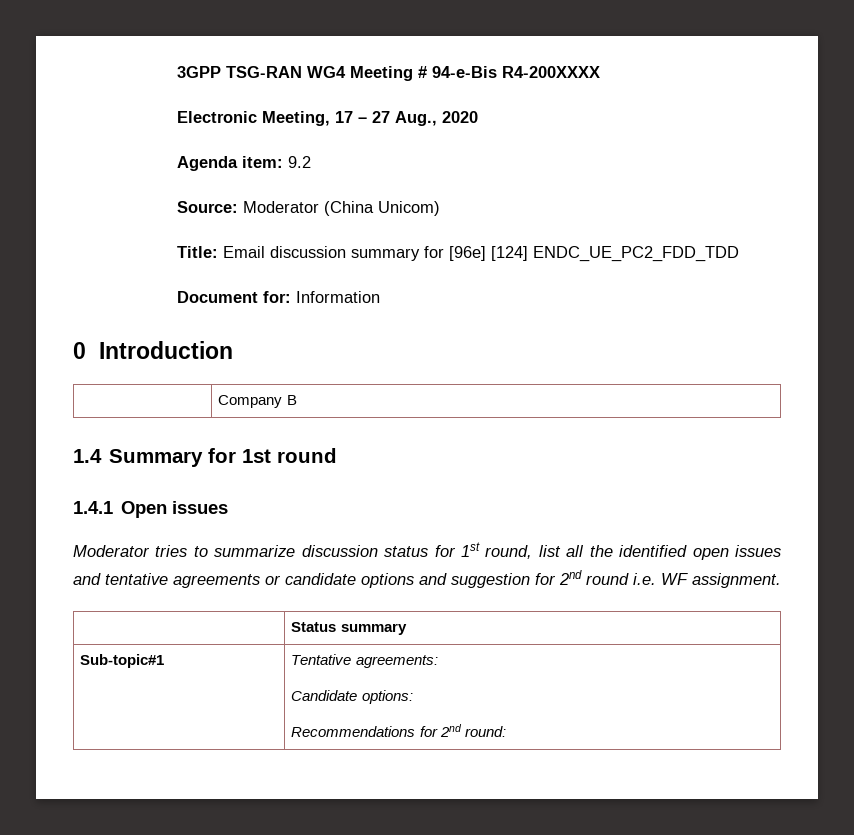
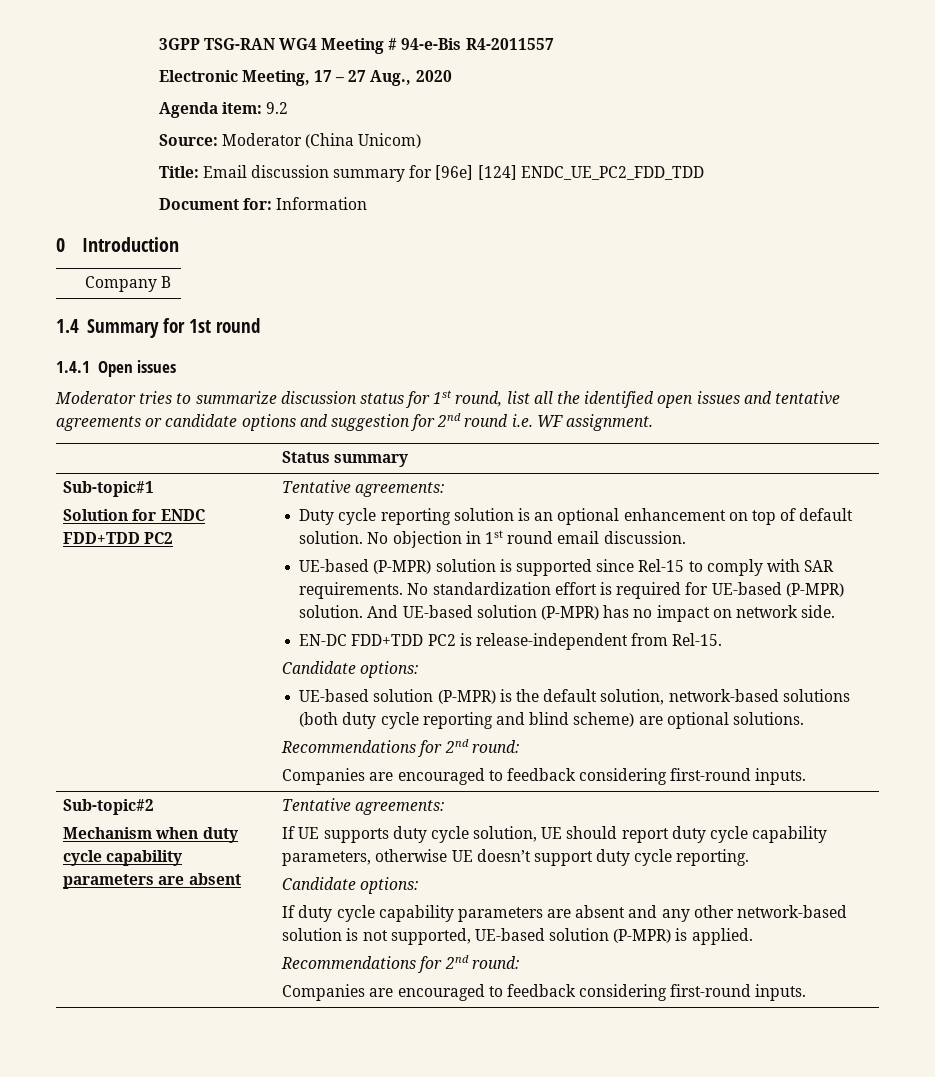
[501,66,600,78] R4-200XXXX -> [465,38,554,50] R4-2011557
[291,654,438,668] [291,690,413,704] [291,724,506,737] | Tentative agreements: // Candidate options: // Recommendations for 2nd round: -> [63,509,205,521] [63,532,174,544] [282,480,445,497] [299,508,854,525] [299,530,686,548] [299,559,835,576] [299,582,844,599] [299,605,836,622] [299,633,723,650] [282,661,419,678] [299,689,850,705] [299,712,804,729] [281,739,519,757] [282,768,807,785] [63,799,155,815] [63,827,238,843] [63,850,183,866] [63,873,241,889] [282,798,445,815] [282,826,828,843] [282,849,750,866] [282,877,419,894] [282,905,848,922] [282,928,753,945] [281,955,519,973] [282,984,807,1001] // Solution for ENDC FDD+TDD PC2 | Tentative agreements: // Duty cycle reporting solution is an optional enhancement on top of default solution. No objection in 1st round email discussion. // UE-based (P-MPR) solution is supported since Rel-15 to comply with SAR requirements. No standardization effort is required for UE-based (P-MPR) solution. And UE-based solution (P-MPR) has no impact on network side. // EN-DC FDD+TDD PC2 is release-independent from Rel-15. // Candidate options: // UE-based solution (P-MPR) is the default solution, network-based solutions (both duty cycle reporting and blind scheme) are optional solutions. // Recommendations for 2nd round: // Companies are encouraged to feedback considering first-round inputs. // Sub-topic#2 // Mechanism when duty cycle capability parameters are absent | Tentative agreements: // If UE supports duty cycle solution, UE should report duty cycle capability parameters, otherwise UE doesn’t support duty cycle reporting. // Candidate options: // If duty cycle capability parameters are absent and any other network-based solution is not supported, UE-based solution (P-MPR) is applied. // Recommendations for 2nd round: // Companies are encouraged to feedback considering first-round inputs.

